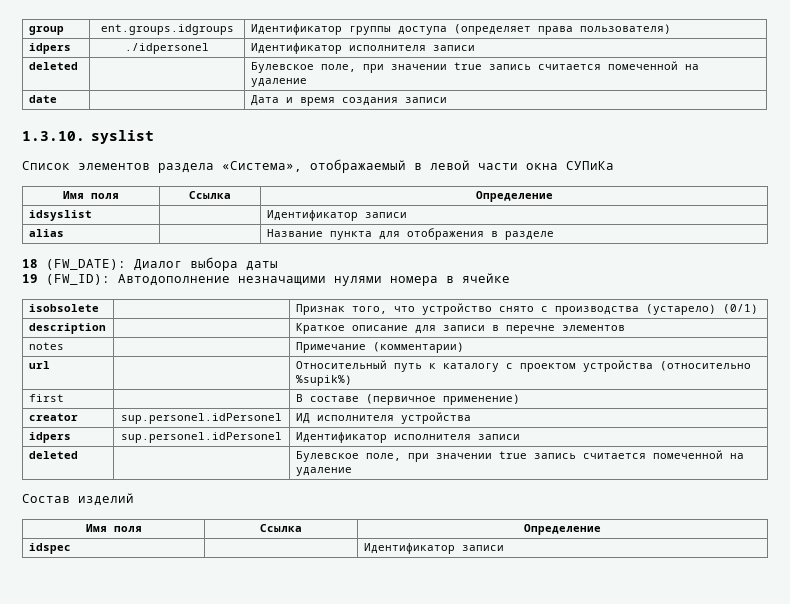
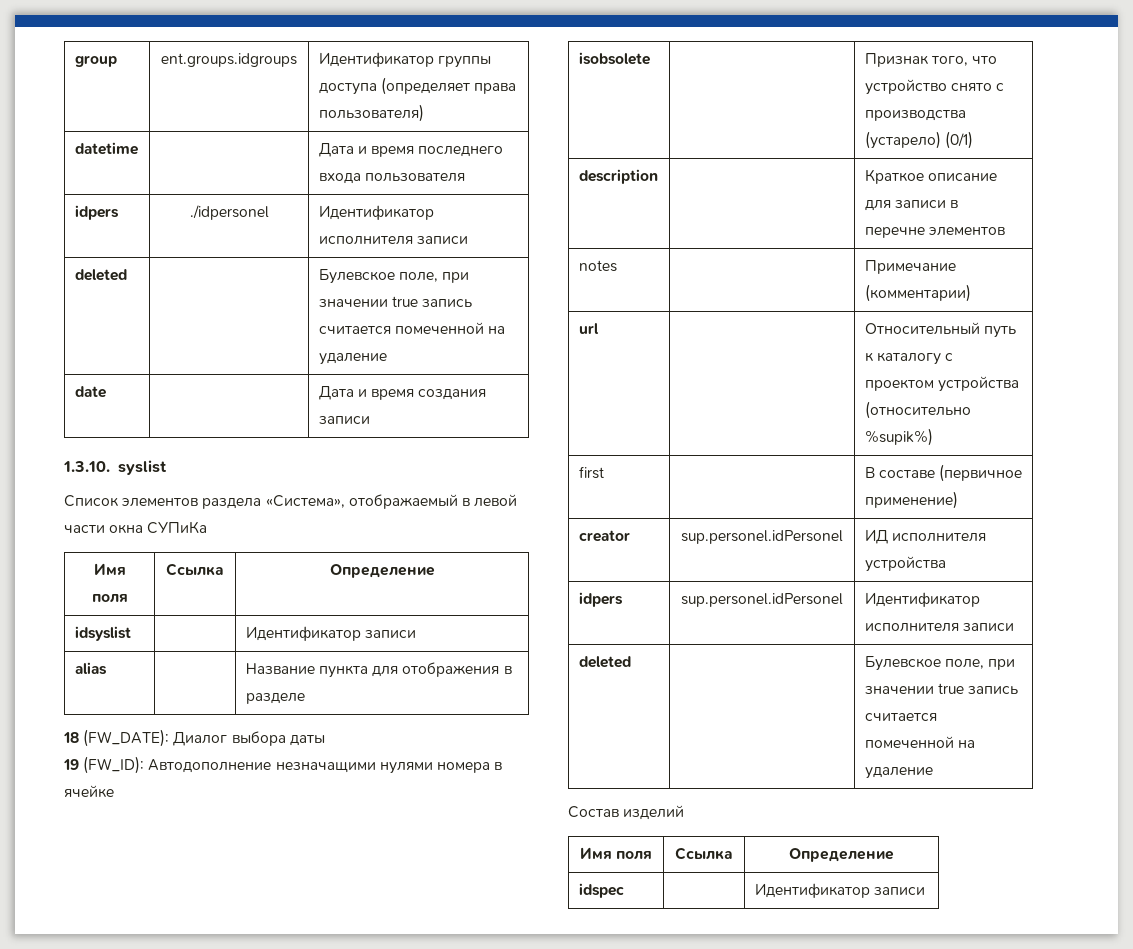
(671, 29) none -> [74,142,138,155] [318,143,504,157] [318,173,465,184] // datetime | | Дата и время последнего входа пользователя

